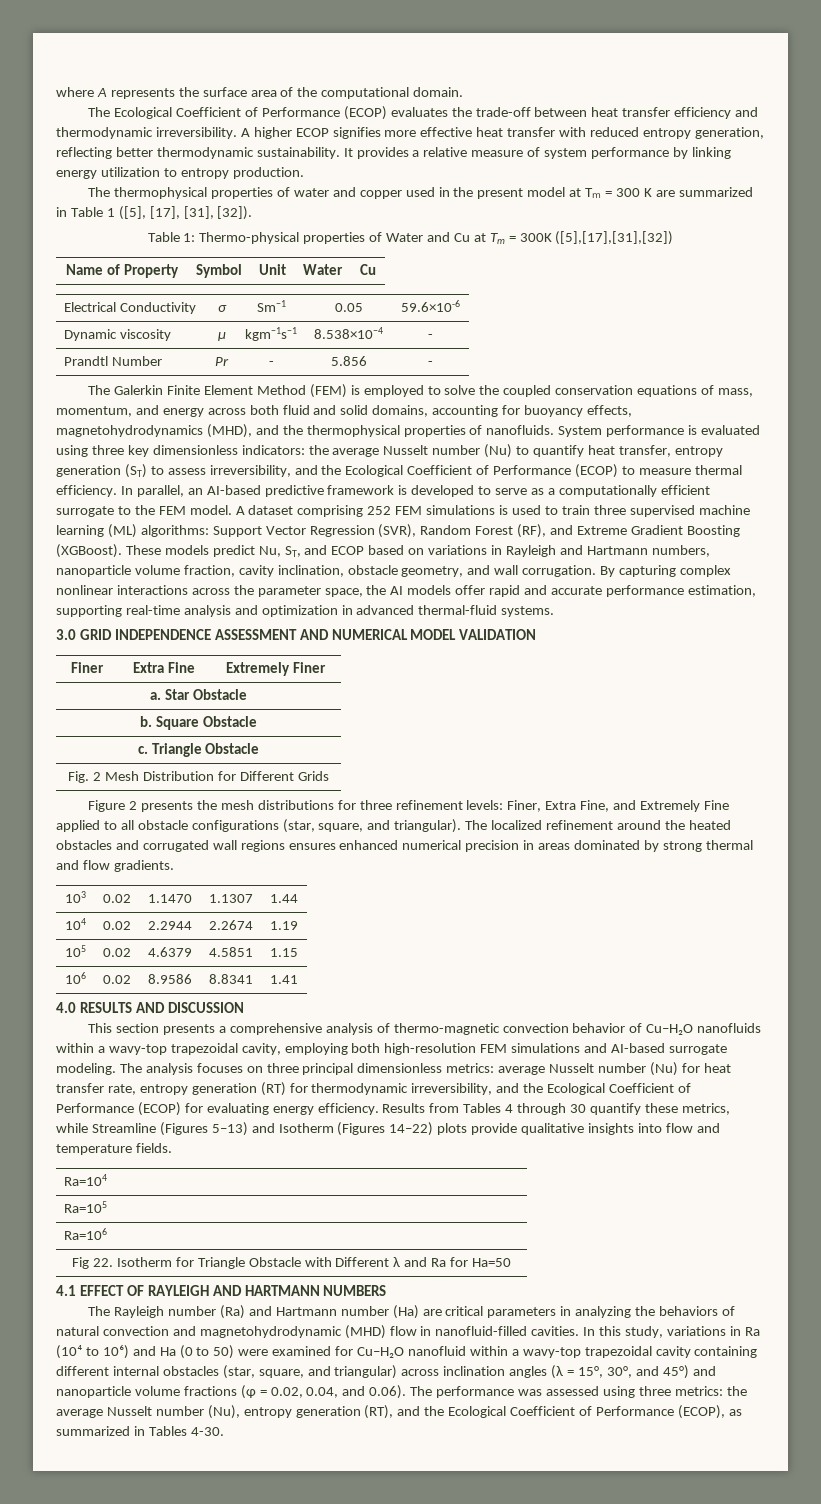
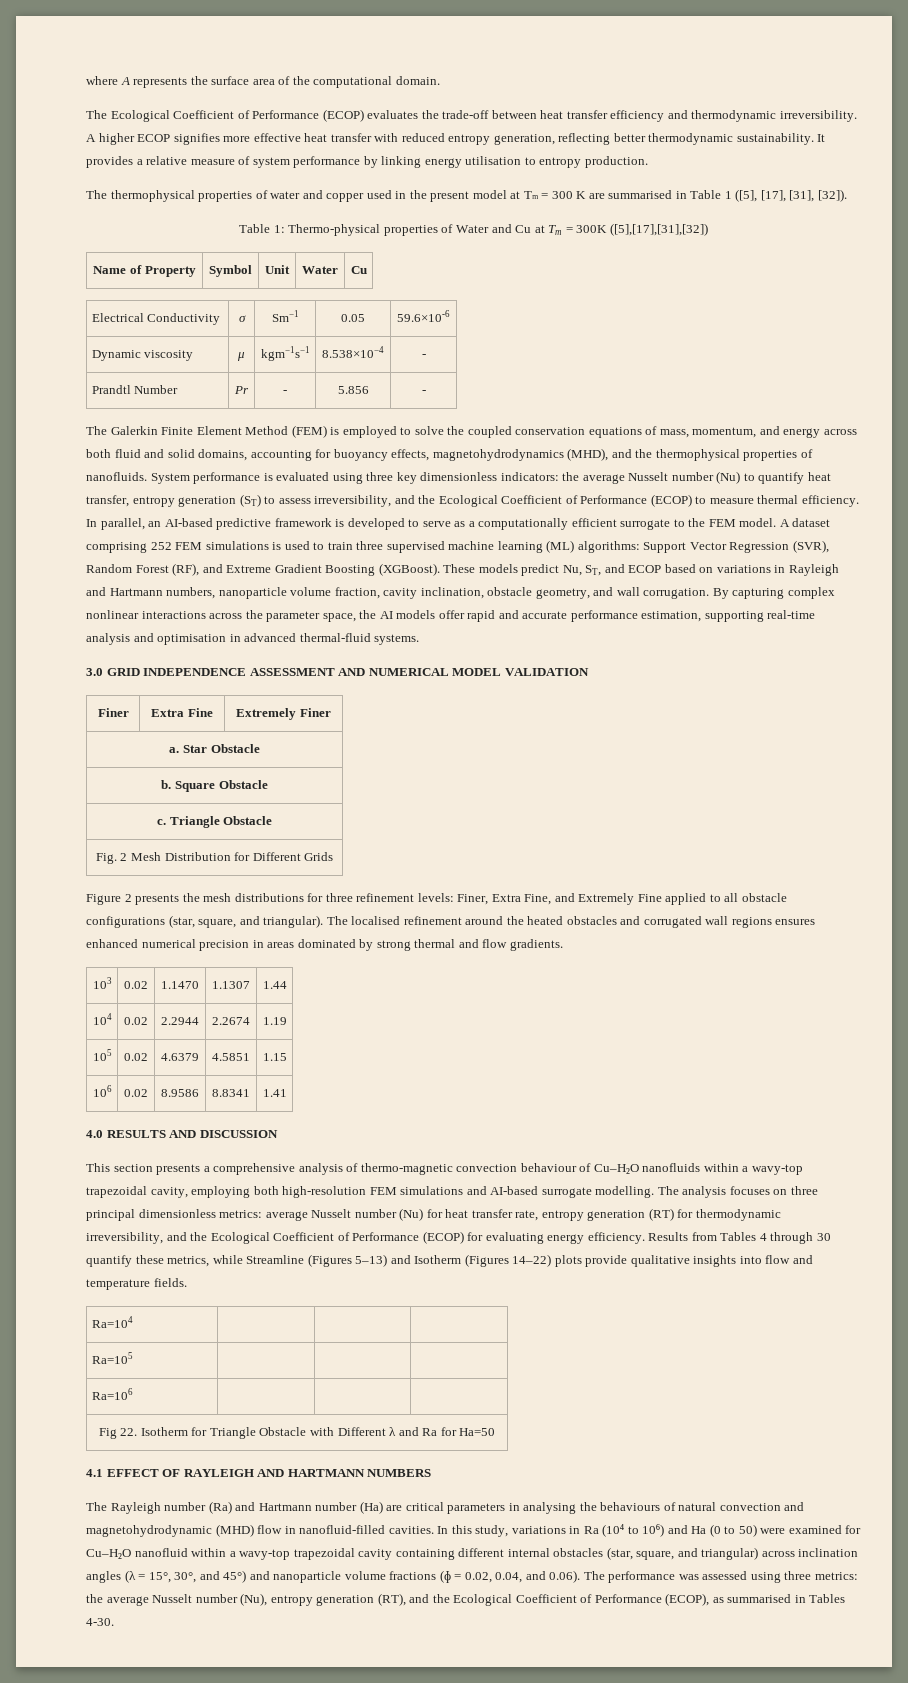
[100,167,160,177] utilization -> [465,156,522,165] utilisation
[678,187,753,197] summarized -> [608,190,673,199] summarised
[261,605,338,617] optimization -> [157,634,227,645] optimisation
[491,820,543,830] localized -> [351,916,401,925] localised
[572,1023,626,1033] behavior -> [520,1163,577,1172] behaviour
[56,1063,116,1075] modeling. -> [595,1186,655,1198] modelling.
[575,1306,719,1318] analyzing the behaviors -> [523,1502,661,1514] analysing the behaviours
[56,1426,130,1436] summarized -> [727,1594,792,1603] summarised

